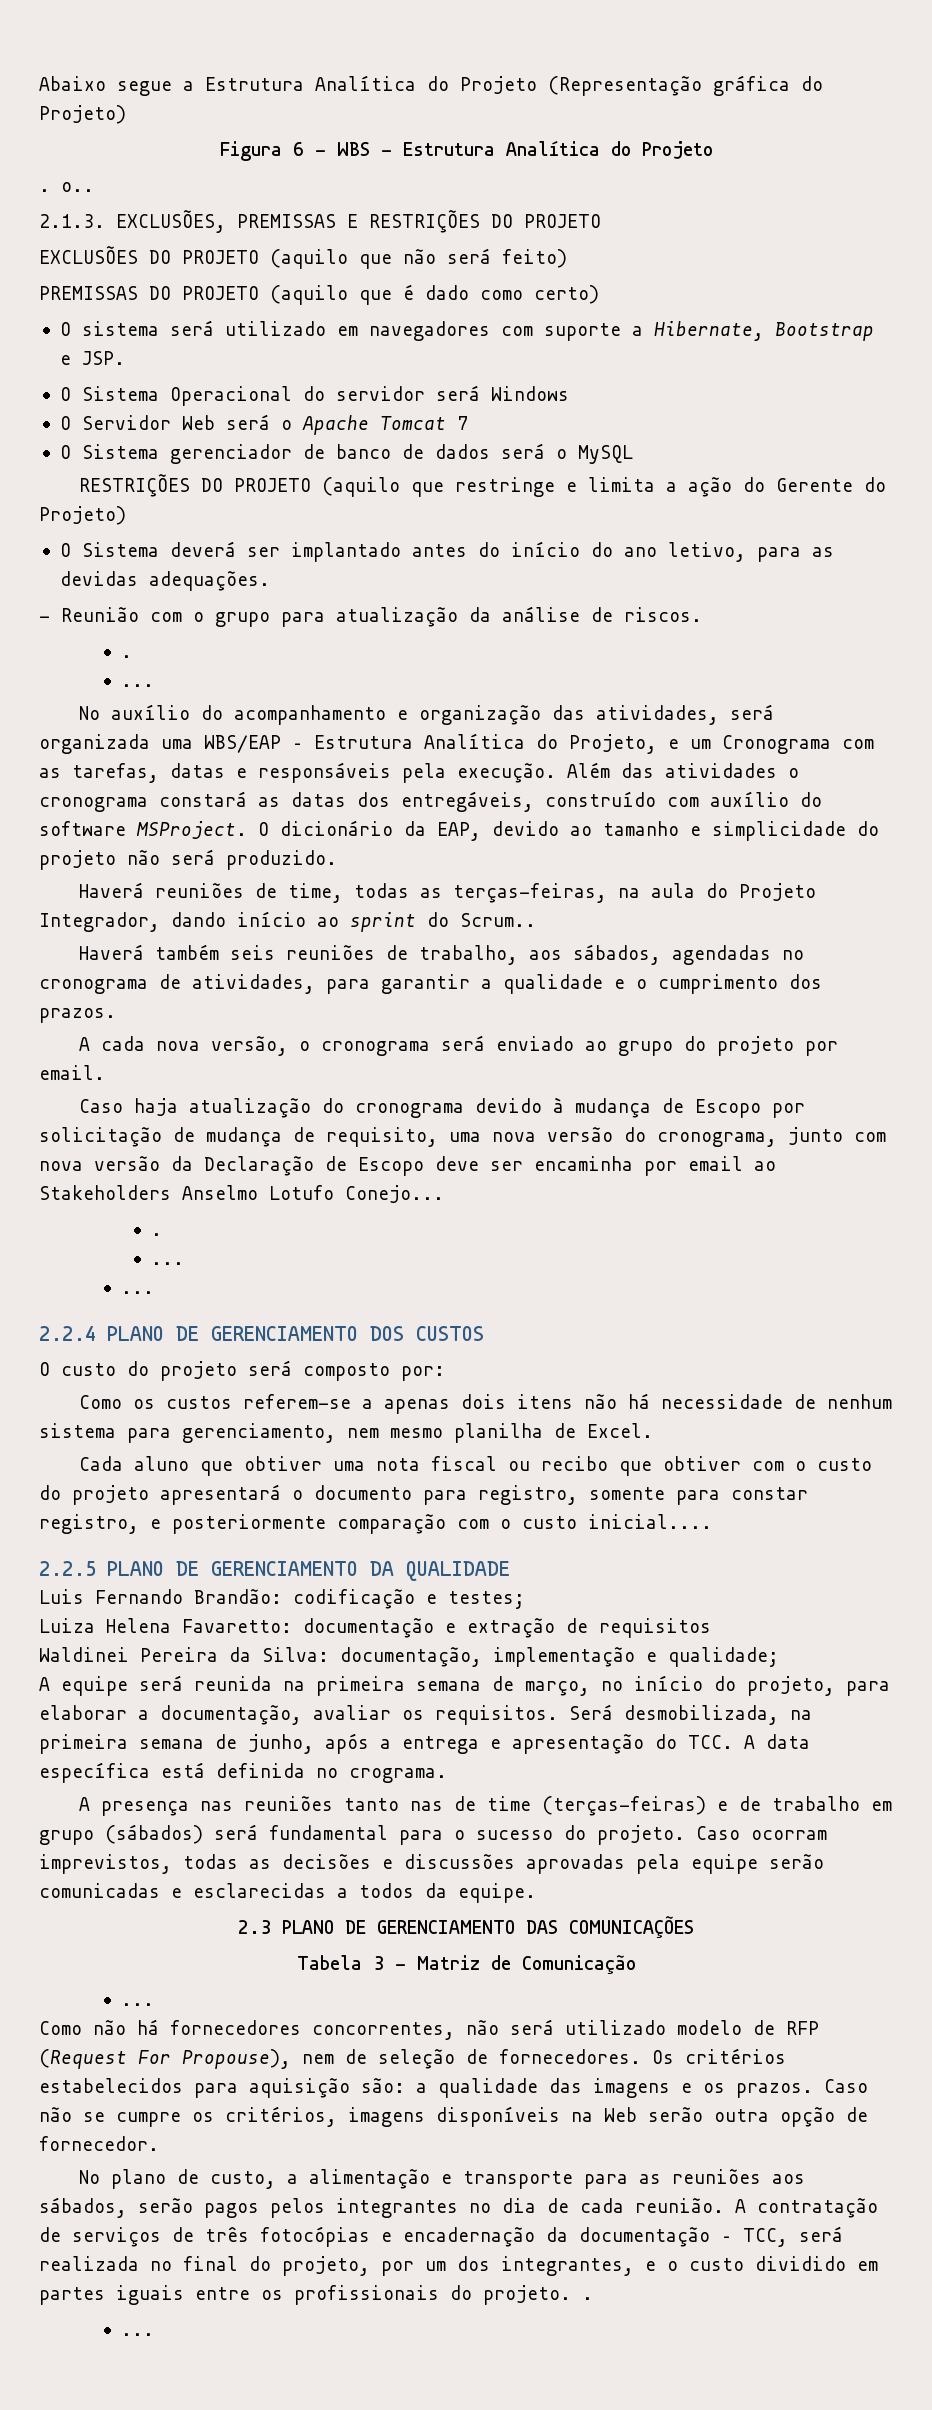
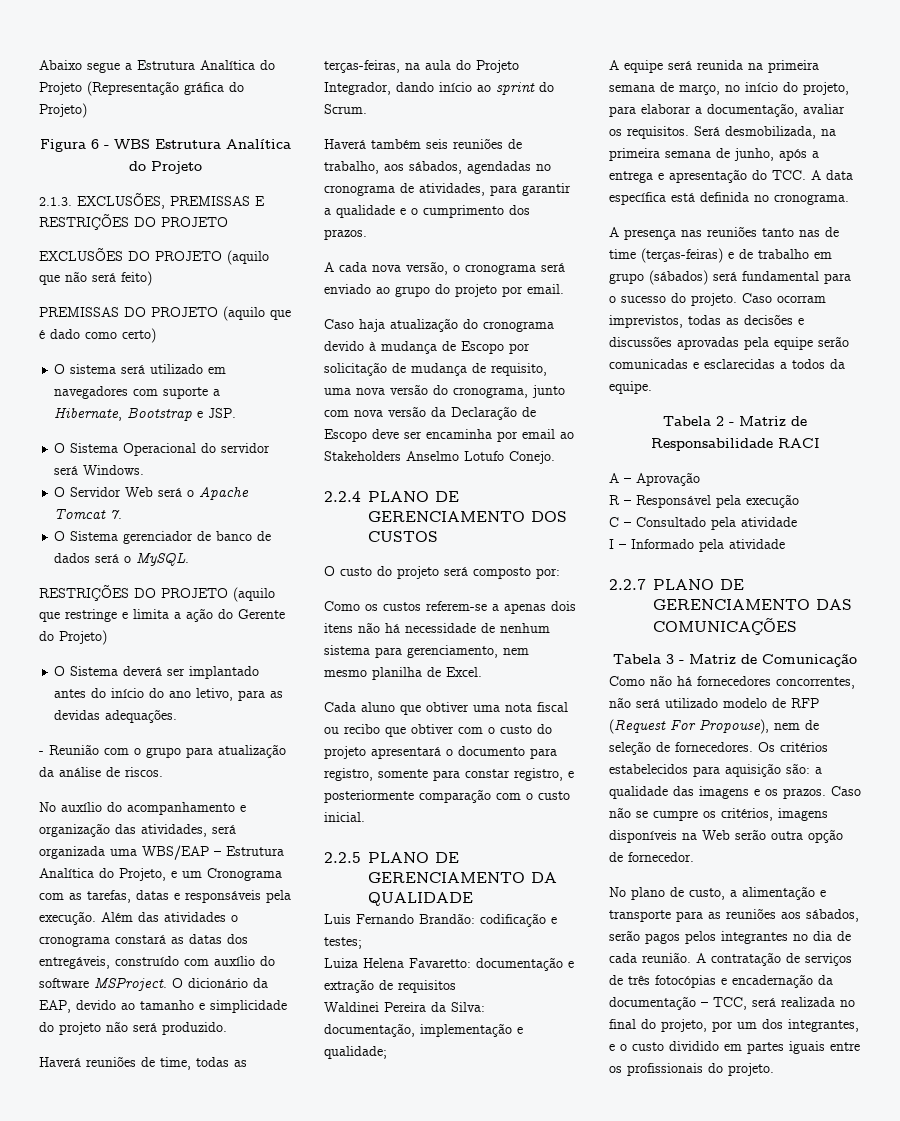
[380,140,713,159] [39,182,94,192] - Estrutura Analítica do Projeto // . o.. -> [154,139,291,149] [128,161,202,174] Estrutura Analítica do Projeto
[490,386,569,401] Windows -> [83,465,145,475] Windows.
[456,416,468,430] 7 -> [110,510,123,519] 7.
[577,445,633,464] MySQL -> [136,552,190,566] MySQL.
[120,655,132,658] [120,684,154,687] // . // ... -> (163, 772) none
[460,913,536,927] Scrum.. -> [324,104,367,114] Scrum.
[345,1185,444,1203] [150,1233,162,1236] [150,1262,184,1265] [120,1291,154,1294] Conejo... // . // ... // ... -> [509,451,555,464] Conejo.
[588,1514,712,1529] inicial.... -> [324,812,365,822] inicial.
[349,1768,447,1783] crograma. -> [774,194,849,205] cronograma.
[238,1920,271,1934] 2.3 -> [663,416,807,426] [650,438,820,451] [609,472,700,486] [609,494,799,508] [609,517,797,530] [609,539,785,552] [609,579,646,590] Tabela 2 - Matriz de Responsabilidade RACI // A – Aprovação // R – Responsável pela execução // C – Consultado pela atividade // I – Informado pela atividade // 2.2.7
[120,2003,154,2006] // ... -> (857, 660) none
[582,2297,593,2300] [120,2333,154,2336] . // ... -> (774, 1069) none

